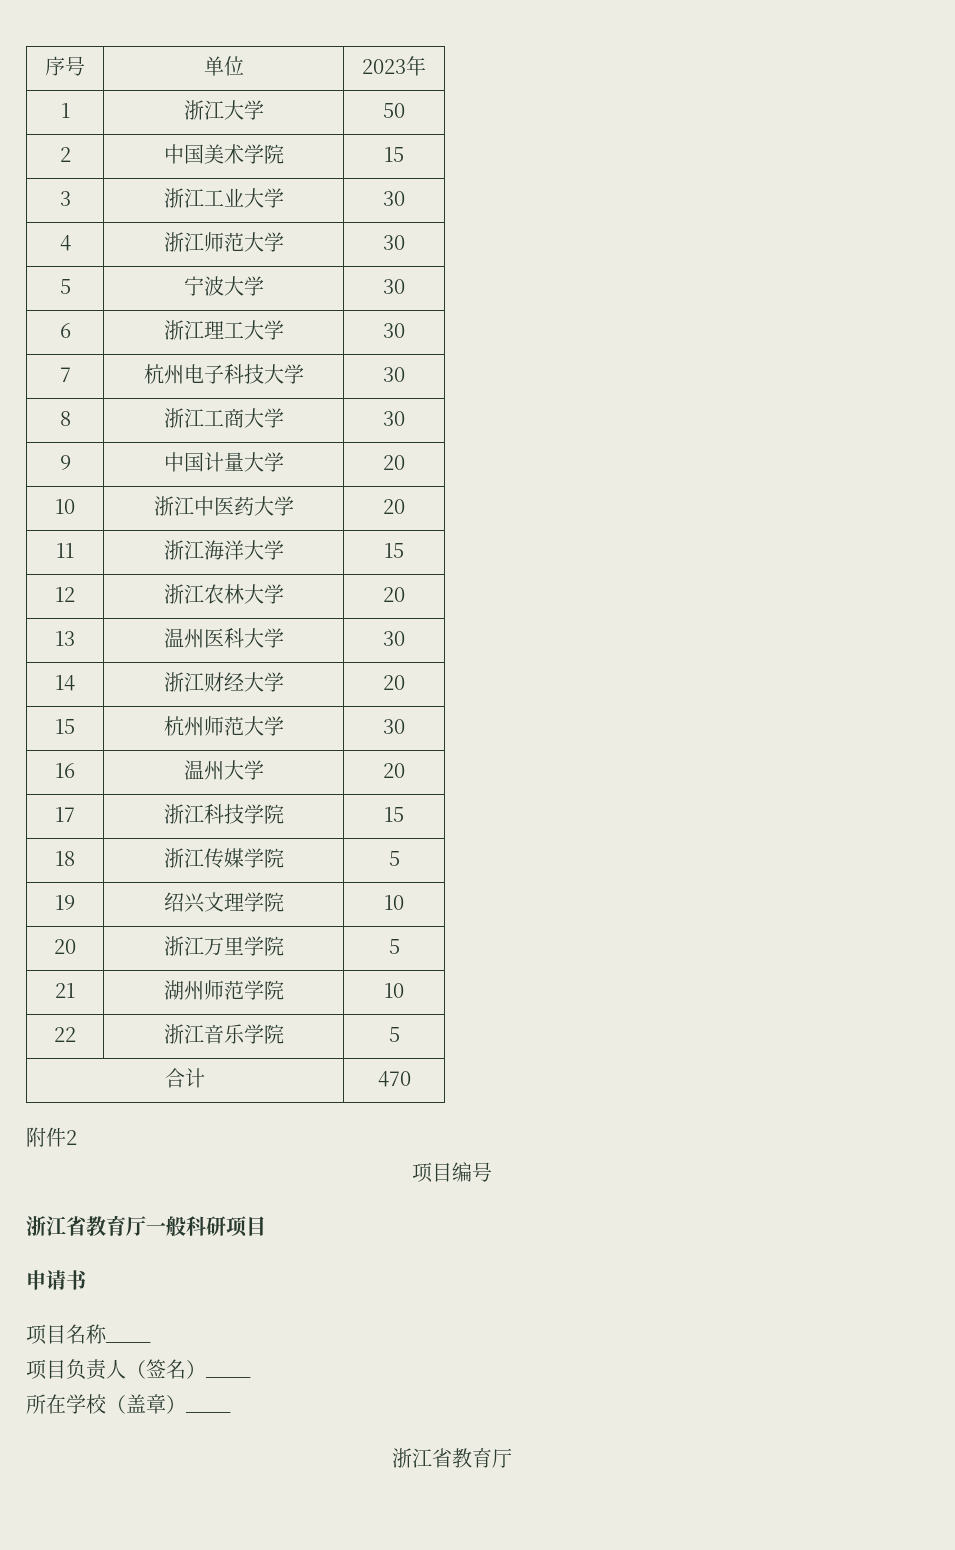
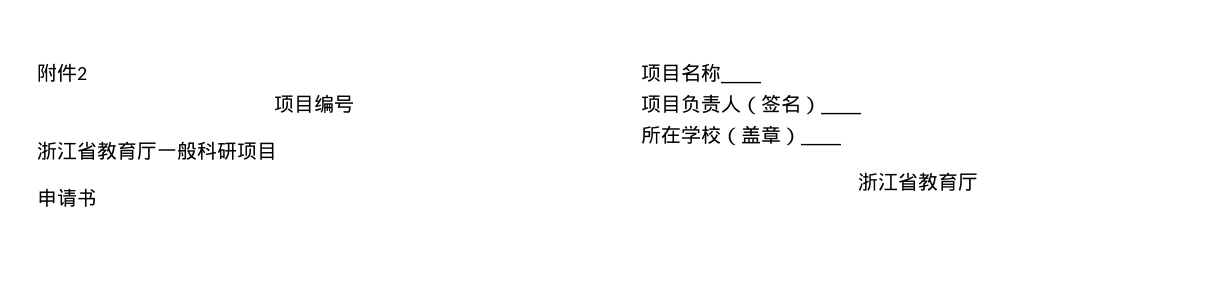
[45,56,85,76] [203,56,244,76] [362,56,426,76] [60,103,70,118] [183,100,264,120] [383,103,405,118] [59,147,71,162] [163,144,284,164] [384,147,404,162] [59,191,71,206] [163,188,284,208] [383,191,405,206] [59,235,71,251] [163,232,284,252] [383,235,405,250] [59,279,71,294] [183,276,264,296] [383,279,405,294] [59,323,71,338] [163,320,284,340] [383,323,405,338] [59,367,71,382] [143,364,304,384] [383,367,405,382] [59,411,71,426] [163,408,284,428] [383,411,405,426] [59,455,71,470] [163,452,284,472] [383,455,405,470] [55,499,75,514] [153,496,294,516] [383,499,405,514] [56,543,74,558] [163,540,284,560] [384,543,404,558] [55,587,75,602] [163,584,284,604] [383,587,405,602] [55,631,75,646] [163,628,284,648] [383,631,405,646] [55,675,75,691] [163,672,284,692] [383,675,405,690] [55,719,75,734] [163,716,284,736] [383,719,405,734] [55,763,75,778] [183,760,264,780] [383,763,405,778] [55,807,75,822] [163,804,284,824] [384,807,404,822] [55,851,75,866] [163,848,284,868] [388,851,400,866] [55,895,75,910] [163,892,284,913] [384,895,404,910] [54,939,76,954] [163,936,284,956] [388,939,400,954] [55,983,75,998] [163,980,284,1000] [384,983,404,998] [54,1027,76,1042] [163,1024,284,1044] [388,1027,400,1042] [165,1068,205,1088] [377,1071,411,1087] 序号 | 单位 | 2023年 // 1 | 浙江大学 | 50 // 2 | 中国美术学院 | 15 // 3 | 浙江工业大学 | 30 // 4 | 浙江师范大学 | 30 // 5 | 宁波大学 | 30 // 6 | 浙江理工大学 | 30 // 7 | 杭州电子科技大学 | 30 // 8 | 浙江工商大学 | 30 // 9 | 中国计量大学 | 20 // 10 | 浙江中医药大学 | 20 // 11 | 浙江海洋大学 | 15 // 12 | 浙江农林大学 | 20 // 13 | 温州医科大学 | 30 // 14 | 浙江财经大学 | 20 // 15 | 杭州师范大学 | 30 // 16 | 温州大学 | 20 // 17 | 浙江科技学院 | 15 // 18 | 浙江传媒学院 | 5 // 19 | 绍兴文理学院 | 10 // 20 | 浙江万里学院 | 5 // 21 | 湖州师范学院 | 10 // 22 | 浙江音乐学院 | 5 // 合计 | 470 // -> (37, 72) none

